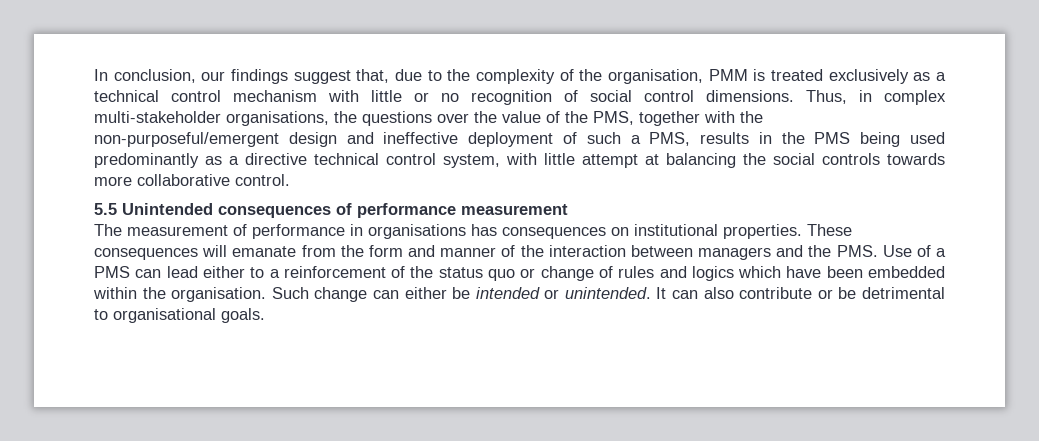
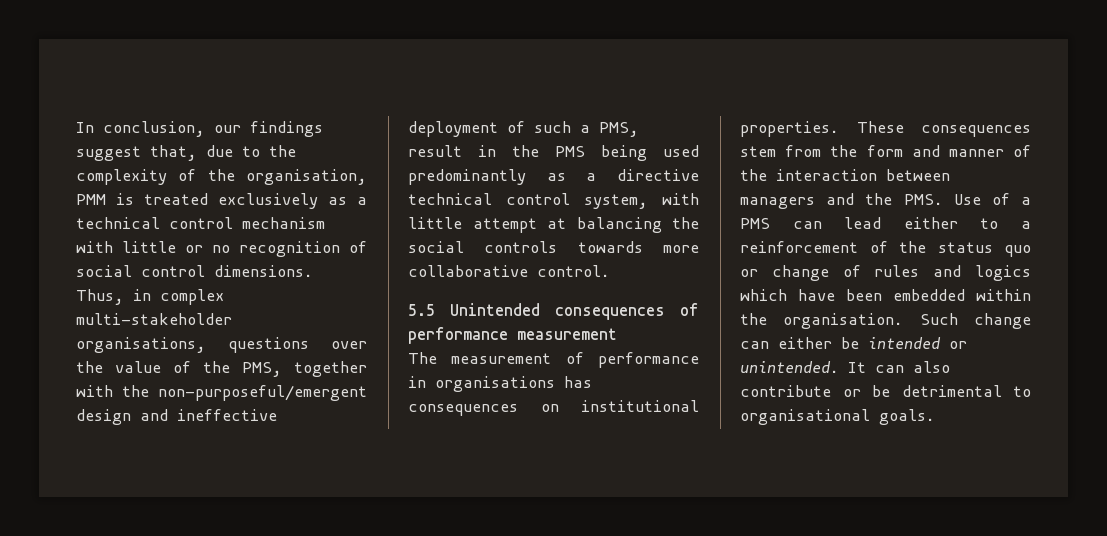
[334,111,357,123] the -> (206, 345) none
[700,132,750,144] results -> [408,145,462,157] result
[202,245,297,257] will emanate -> [740,146,776,157] stem

